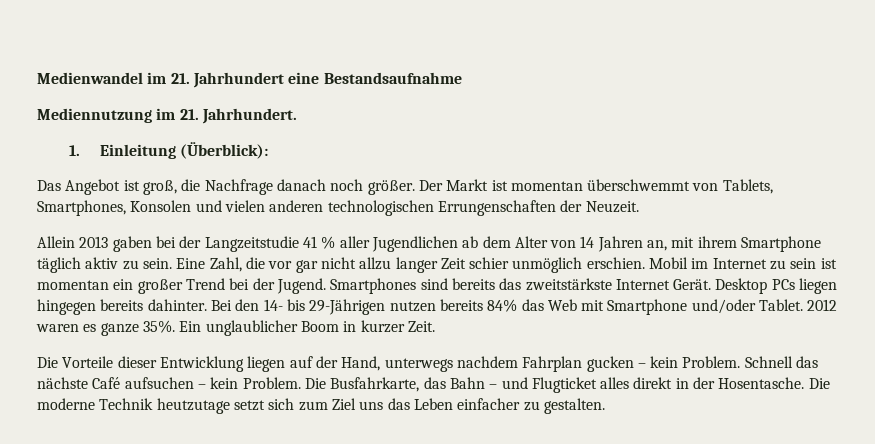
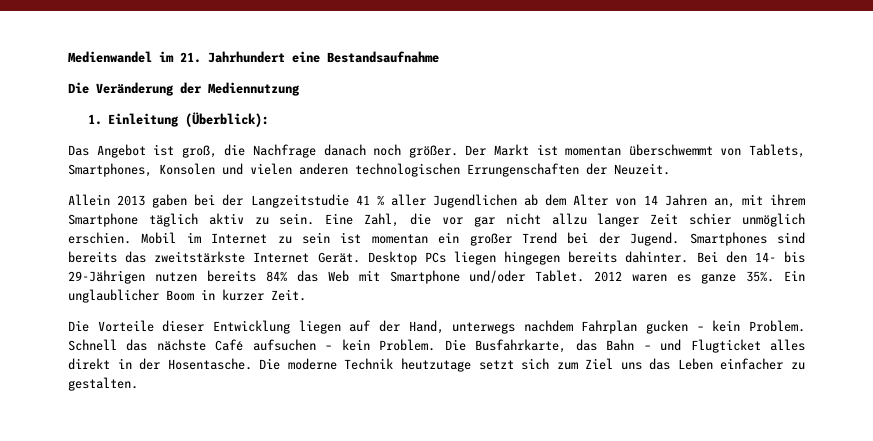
[37,108,297,124] Mediennutzung im 21. Jahrhundert. -> [68,82,300,96] Die Veränderung der Mediennutzung

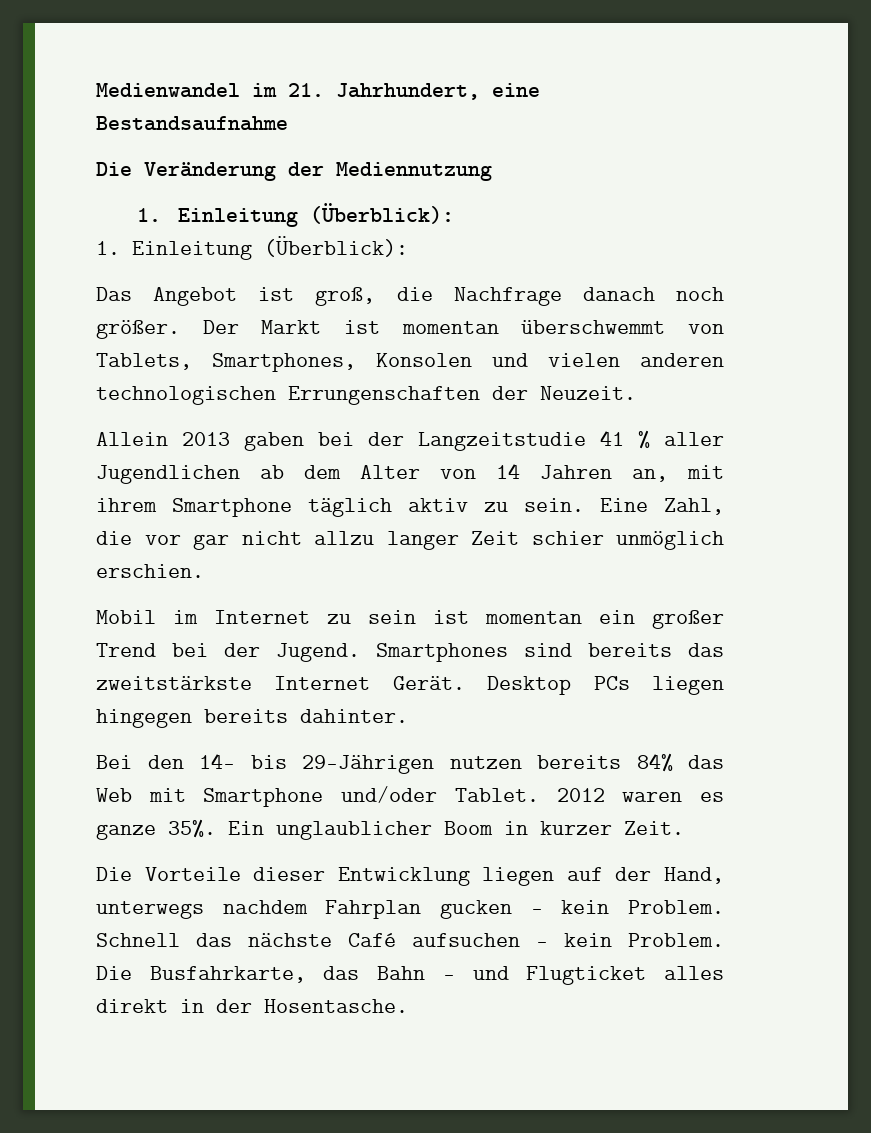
[208,51,285,63] Jahrhundert -> [336,83,480,100] Jahrhundert,
(270, 119) none -> [96,236,408,260] // 1. Einleitung (Überblick):
(131, 238) none -> (204, 571) //
(689, 257) none -> (408, 716) //
[259,358,805,372] [68,377,138,391] Die moderne Technik heutzutage setzt sich zum Ziel uns das Leben einfacher zu gestalten. -> (408, 1006) none

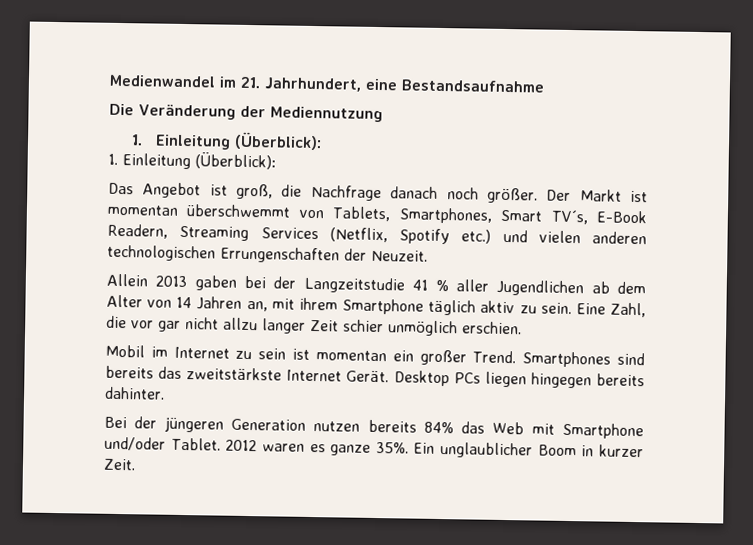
[376,353,472,367] Konsolen -> [500,209,647,225] [107,223,492,245] Smart TV´s, E-Book Readern, Streaming Services (Netflix, Spotify etc.)
[96,643,360,662] Trend bei der Jugend. -> [472,350,517,364] Trend.
[147,753,434,774] den 14- bis 29-Jährigen -> [134,416,306,433] der jüngeren Generation
[96,867,724,886] [96,900,725,919] [96,933,724,947] [96,966,724,985] [96,999,408,1013] // Die Vorteile dieser Entwicklung liegen auf der Hand, unterwegs nachdem Fahrplan gucken – kein Problem. Schnell das nächste Café aufsuchen – kein Problem. Die Busfahrkarte, das Bahn – und Flugticket alles direkt in der Hosentasche. -> (136, 464) none

